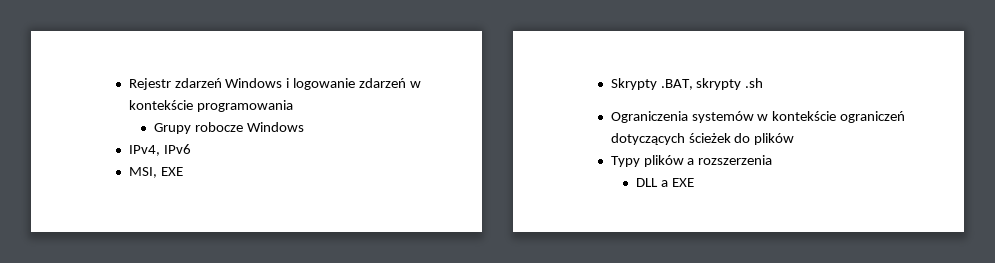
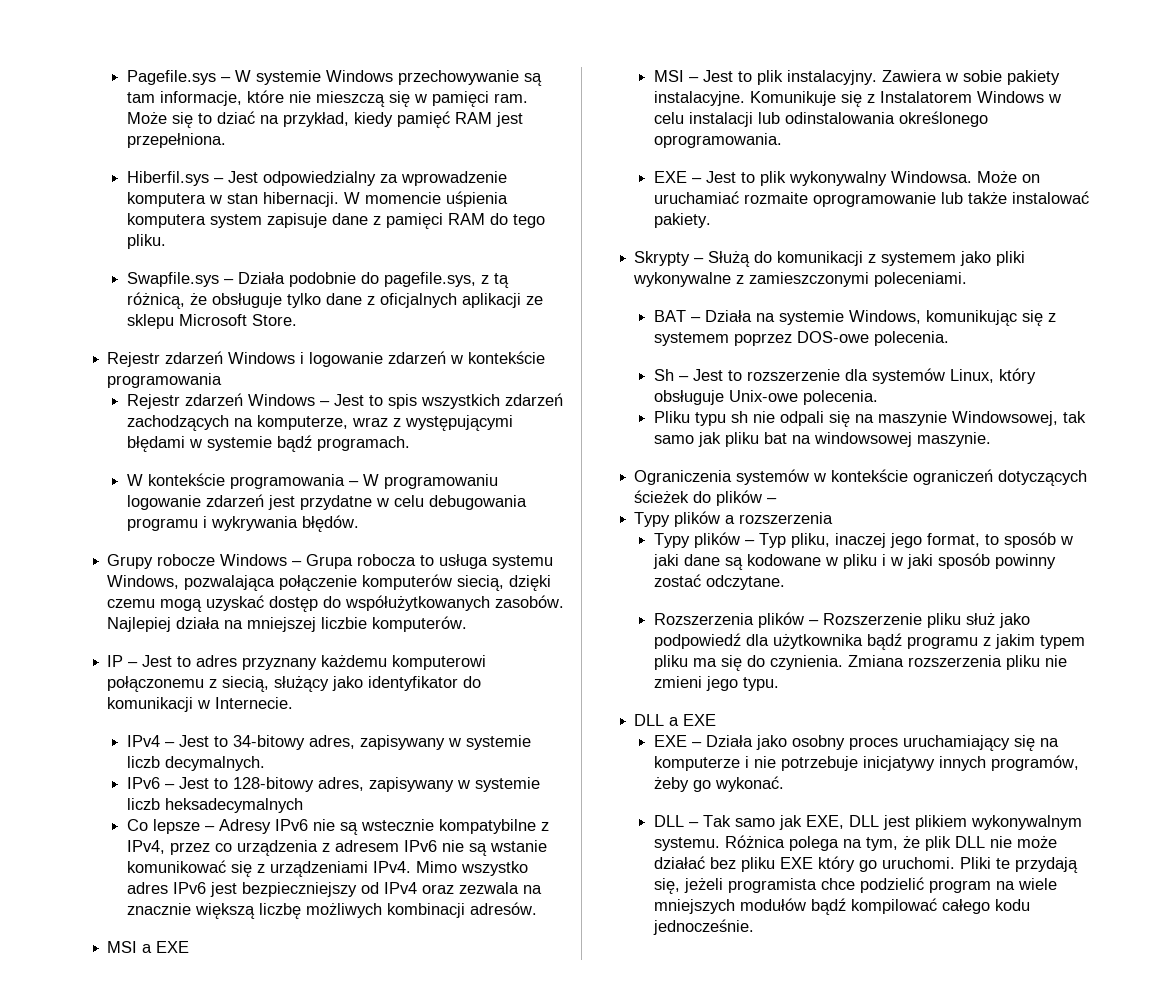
(128, 84) none -> [126,70,542,86] [126,90,528,107] [126,111,523,128] [126,133,226,148] [126,171,507,186] [126,191,508,207] [126,213,545,229] [126,234,166,249] [126,272,509,288] [126,292,543,309] [126,314,297,329] Pagefile.sys – W systemie Windows przechowywanie są tam informacje, które nie mieszczą się w pamięci ram. Może się to dziać na przykład, kiedy pamięć RAM jest przepełniona. // Hiberfil.sys – Jest odpowiedzialny za wprowadzenie komputera w stan hibernacji. W momencie uśpienia komputera system zapisuje dane z pamięci RAM do tego pliku. // Swapfile.sys – Działa podobnie do pagefile.sys, z tą różnicą, że obsługuje tylko dane z oficjalnych aplikacji ze sklepu Microsoft Store. //
[154,122,305,134] [128,144,191,156] [128,167,183,178] [610,78,764,90] Grupy robocze Windows // IPv4, IPv6 // MSI, EXE // Skrypty .BAT, skrypty .sh -> [126,393,563,409] [126,415,513,431] [126,435,410,452] [126,473,498,489] [126,494,527,510] [126,515,359,532] [107,554,554,569] [107,574,552,591] [107,595,565,612] [107,616,468,632] [107,655,487,670] [107,676,482,692] [107,697,294,712] [126,735,531,750] [126,756,265,771] [126,777,540,792] [126,798,303,813] [126,819,549,835] [126,840,547,856] [126,860,528,877] [126,882,542,897] [126,902,537,919] [107,941,190,953] [653,70,1060,85] [653,91,1061,107] [653,111,988,127] [653,133,782,148] [653,171,1040,186] [653,191,1089,207] [653,213,711,228] [634,251,1026,267] [633,272,968,287] [653,310,1056,326] [653,331,949,346] [653,368,1036,384] [653,390,878,405] [653,411,1086,427] [653,432,991,447] Rejestr zdarzeń Windows – Jest to spis wszystkich zdarzeń zachodzących na komputerze, wraz z występującymi błędami w systemie bądź programach. // W kontekście programowania – W programowaniu logowanie zdarzeń jest przydatne w celu debugowania programu i wykrywania błędów. // Grupy robocze Windows – Grupa robocza to usługa systemu Windows, pozwalająca połączenie komputerów siecią, dzięki czemu mogą uzyskać dostęp do współużytkowanych zasobów. Najlepiej działa na mniejszej liczbie komputerów. // IP – Jest to adres przyznany każdemu komputerowi połączonemu z siecią, służący jako identyfikator do komunikacji w Internecie. // IPv4 – Jest to 34-bitowy adres, zapisywany w systemie liczb decymalnych. // IPv6 – Jest to 128-bitowy adres, zapisywany w systemie liczb heksadecymalnych // Co lepsze – Adresy IPv6 nie są wstecznie kompatybilne z IPv4, przez co urządzenia z adresem IPv6 nie są wstanie komunikować się z urządzeniami IPv4. Mimo wszystko adres IPv6 jest bezpieczniejszy od IPv4 oraz zezwala na znacznie większą liczbę możliwych kombinacji adresów. // MSI a EXE // MSI – Jest to plik instalacyjny. Zawiera w sobie pakiety instalacyjne. Komunikuje się z Instalatorem Windows w celu instalacji lub odinstalowania określonego oprogramowania. // EXE – Jest to plik wykonywalny Windowsa. Może on uruchamiać rozmaite oprogramowanie lub także instalować pakiety. // Skrypty – Służą do komunikacji z systemem jako pliki wykonywalne z zamieszczonymi poleceniami. // BAT – Działa na systemie Windows, komunikując się z systemem poprzez DOS-owe polecenia. // Sh – Jest to rozszerzenie dla systemów Linux, który obsługuje Unix-owe polecenia. // Pliku typu sh nie odpali się na maszynie Windowsowej, tak samo jak pliku bat na windowsowej maszynie.
(795, 139) none -> [767,498,778,503] –
[636,178,695,187] DLL a EXE -> [653,532,1073,548] [652,553,1056,570] [653,574,785,590] [653,612,1030,628] [653,633,1085,650] [653,655,1067,671] [653,676,779,691] [634,714,717,726] [653,735,1059,751] [653,755,1079,771] [653,776,784,792] [653,815,1082,830] [653,835,1057,851] [653,856,1078,873] [653,877,1057,894] [653,898,1030,915] [652,919,754,935] Typy plików – Typ pliku, inaczej jego format, to sposób w jaki dane są kodowane w pliku i w jaki sposób powinny zostać odczytane. // Rozszerzenia plików – Rozszerzenie pliku służ jako podpowiedź dla użytkownika bądź programu z jakim typem pliku ma się do czynienia. Zmiana rozszerzenia pliku nie zmieni jego typu. // DLL a EXE // EXE – Działa jako osobny proces uruchamiający się na komputerze i nie potrzebuje inicjatywy innych programów, żeby go wykonać. // DLL – Tak samo jak EXE, DLL jest plikiem wykonywalnym systemu. Różnica polega na tym, że plik DLL nie może działać bez pliku EXE który go uruchomi. Pliki te przydają się, jeżeli programista chce podzielić program na wiele mniejszych modułów bądź kompilować całego kodu jednocześnie.

